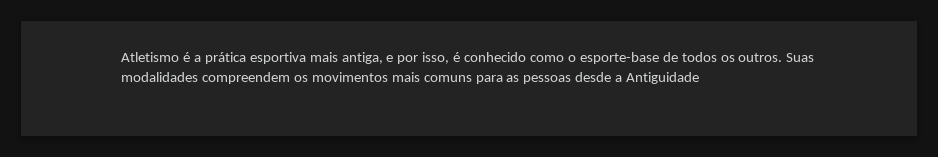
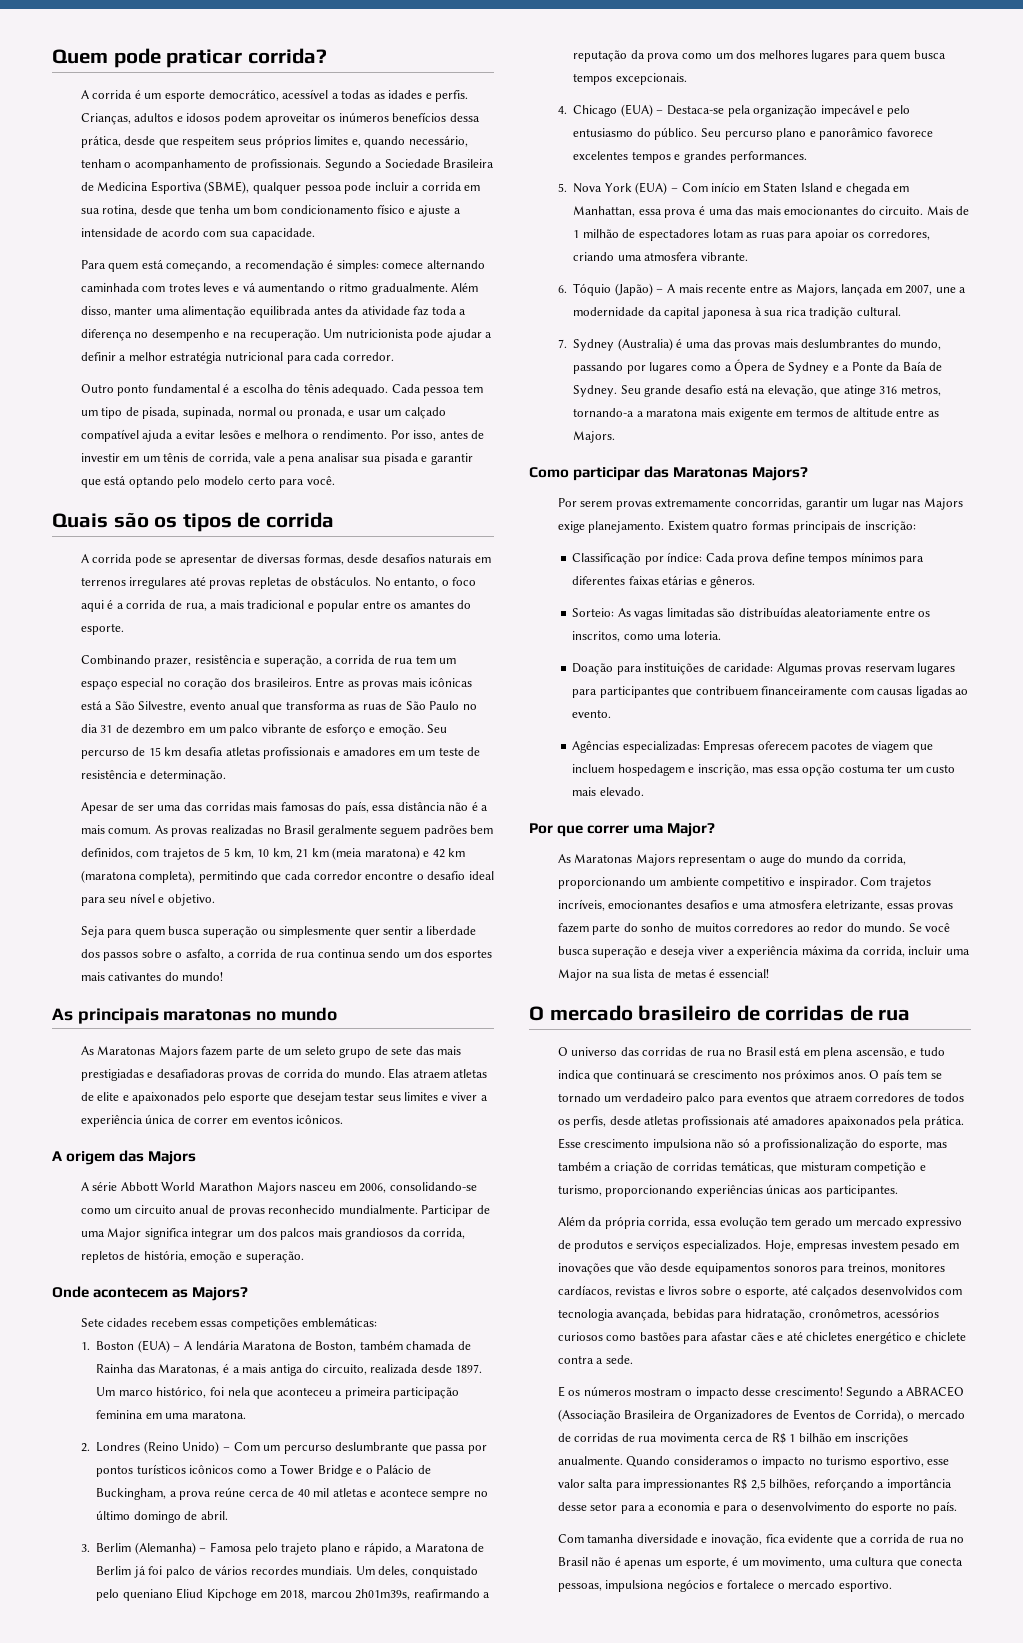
[121,52,815,64] [121,72,700,84] Atletismo é a prática esportiva mais antiga, e por isso, é conhecido como o esporte-base de todos os outros. Suas modalidades compreendem os movimentos mais comuns para as pessoas desde a Antiguidade -> [52,48,327,68] [80,89,469,102] [80,112,480,125] [80,135,468,148] [80,159,495,171] [80,181,481,194] [80,204,461,217] [80,228,315,240] [80,259,485,272] [80,282,479,295] [80,306,467,318] [80,329,493,341] [80,351,394,364] [80,383,483,396] [80,407,446,419] [80,429,485,442] [80,453,473,465] [80,475,335,488] [52,512,334,532] [80,554,491,566] [80,576,477,589] [80,599,472,612] [80,623,124,635] [80,655,457,667] [80,677,473,690] [80,700,477,713] [80,724,448,736] [80,747,481,759] [80,770,226,782] [80,801,489,814] [80,825,494,837] [80,847,466,860] [80,870,494,883] [80,893,216,906] [80,926,477,938] [80,949,492,961] [80,972,224,981] [52,1007,337,1024] [80,1046,462,1058] [80,1068,488,1081] [80,1092,488,1104] [80,1114,344,1127] [52,1150,197,1165] [80,1181,477,1194] [80,1205,490,1217] [80,1228,466,1240] [80,1250,304,1263] [52,1286,249,1301] [80,1317,377,1330] [80,1340,471,1353] [96,1363,483,1376] [96,1386,460,1399] [96,1410,246,1419] [80,1441,487,1454] [96,1464,431,1477] [96,1487,488,1500] [96,1510,228,1523] [80,1542,485,1555] [96,1565,478,1578] [96,1588,491,1601] [573,50,946,62] [573,73,687,85] [557,104,910,117] [573,127,933,140] [573,151,807,163] [557,182,910,195] [573,205,970,218] [573,229,930,241] [573,252,748,261] [557,283,967,296] [573,306,901,319] [557,338,942,351] [573,359,943,374] [573,384,941,397] [573,408,939,420] [573,431,616,443] [529,466,809,481] [557,498,963,510] [557,520,916,533] [572,552,925,565] [572,575,756,588] [572,607,931,620] [572,631,721,642] [572,663,956,675] [572,686,969,698] [572,709,612,718] [572,740,933,753] [572,764,956,776] [572,787,644,796] [529,823,716,837] [557,854,906,866] [557,877,931,889] [557,899,954,912] [557,923,951,935] [557,945,970,958] [557,968,769,981] [529,1005,911,1021] [557,1046,945,1059] [557,1069,942,1082] [557,1093,965,1105] [557,1115,964,1128] [557,1138,947,1151] [557,1161,926,1174] [557,1184,898,1197] [557,1216,963,1229] [557,1240,959,1252] [557,1263,946,1275] [557,1285,963,1298] [557,1308,940,1321] [557,1331,966,1344] [557,1355,633,1364] [557,1386,965,1399] [557,1409,965,1422] [557,1433,908,1445] [557,1456,950,1468] [557,1479,952,1491] [557,1501,958,1514] [557,1534,965,1546] [557,1556,964,1569] [557,1579,892,1592] Quem pode praticar corrida? // A corrida é um esporte democrático, acessível a todas as idades e perfis. Crianças, adultos e idosos podem aproveitar os inúmeros benefícios dessa prática, desde que respeitem seus próprios limites e, quando necessário, tenham o acompanhamento de profissionais. Segundo a Sociedade Brasileira de Medicina Esportiva (SBME), qualquer pessoa pode incluir a corrida em sua rotina, desde que tenha um bom condicionamento físico e ajuste a intensidade de acordo com sua capacidade. // Para quem está começando, a recomendação é simples: comece alternando caminhada com trotes leves e vá aumentando o ritmo gradualmente. Além disso, manter uma alimentação equilibrada antes da atividade faz toda a diferença no desempenho e na recuperação. Um nutricionista pode ajudar a definir a melhor estratégia nutricional para cada corredor. // Outro ponto fundamental é a escolha do tênis adequado. Cada pessoa tem um tipo de pisada, supinada, normal ou pronada, e usar um calçado compatível ajuda a evitar lesões e melhora o rendimento. Por isso, antes de investir em um tênis de corrida, vale a pena analisar sua pisada e garantir que está optando pelo modelo certo para você. // Quais são os tipos de corrida // A corrida pode se apresentar de diversas formas, desde desafios naturais em terrenos irregulares até provas repletas de obstáculos. No entanto, o foco aqui é a corrida de rua, a mais tradicional e popular entre os amantes do esporte. // Combinando prazer, resistência e superação, a corrida de rua tem um espaço especial no coração dos brasileiros. Entre as provas mais icônicas está a São Silvestre, evento anual que transforma as ruas de São Paulo no dia 31 de dezembro em um palco vibrante de esforço e emoção. Seu percurso de 15 km desafia atletas profissionais e amadores em um teste de resistência e determinação. // Apesar de ser uma das corridas mais famosas do país, essa distância não é a mais comum. As provas realizadas no Brasil geralmente seguem padrões bem definidos, com trajetos de 5 km, 10 km, 21 km (meia maratona) e 42 km (maratona completa), permitindo que cada corredor encontre o desafio ideal para seu nível e objetivo. // Seja para quem busca superação ou simplesmente quer sentir a liberdade dos passos sobre o asfalto, a corrida de rua continua sendo um dos esportes mais cativantes do mundo! // As principais maratonas no mundo // As Maratonas Majors fazem parte de um seleto grupo de sete das mais prestigiadas e desafiadoras provas de corrida do mundo. Elas atraem atletas de elite e apaixonados pelo esporte que desejam testar seus limites e viver a experiência única de correr em eventos icônicos. // A origem das Majors // A série Abbott World Marathon Majors nasceu em 2006, consolidando-se como um circuito anual de provas reconhecido mundialmente. Participar de uma Major significa integrar um dos palcos mais grandiosos da corrida, repletos de história, emoção e superação. // Onde acontecem as Majors? // Sete cidades recebem essas competições emblemáticas: // 1. Boston (EUA) – A lendária Maratona de Boston, também chamada de Rainha das Maratonas, é a mais antiga do circuito, realizada desde 1897. Um marco histórico, foi nela que aconteceu a primeira participação feminina em uma maratona. // 2. Londres (Reino Unido) – Com um percurso deslumbrante que passa por pontos turísticos icônicos como a Tower Bridge e o Palácio de Buckingham, a prova reúne cerca de 40 mil atletas e acontece sempre no último domingo de abril. // 3. Berlim (Alemanha) – Famosa pelo trajeto plano e rápido, a Maratona de Berlim já foi palco de vários recordes mundiais. Um deles, conquistado pelo queniano Eliud Kipchoge em 2018, marcou 2h01m39s, reafirmando a reputação da prova como um dos melhores lugares para quem busca tempos excepcionais. // 4. Chicago (EUA) – Destaca-se pela organização impecável e pelo entusiasmo do público. Seu percurso plano e panorâmico favorece excelentes tempos e grandes performances. // 5. Nova York (EUA) – Com início em Staten Island e chegada em Manhattan, essa prova é uma das mais emocionantes do circuito. Mais de 1 milhão de espectadores lotam as ruas para apoiar os corredores, criando uma atmosfera vibrante. // 6. Tóquio (Japão) – A mais recente entre as Majors, lançada em 2007, une a modernidade da capital japonesa à sua rica tradição cultural. // 7. Sydney (Australia) é uma das provas mais deslumbrantes do mundo, passando por lugares como a Ópera de Sydney e a Ponte da Baía de Sydney. Seu grande desafio está na elevação, que atinge 316 metros, tornando-a a maratona mais exigente em termos de altitude entre as Majors. // Como participar das Maratonas Majors? // Por serem provas extremamente concorridas, garantir um lugar nas Majors exige planejamento. Existem quatro formas principais de inscrição: // Classificação por índice: Cada prova define tempos mínimos para diferentes faixas etárias e gêneros. // Sorteio: As vagas limitadas são distribuídas aleatoriamente entre os inscritos, como uma loteria. // Doação para instituições de caridade: Algumas provas reservam lugares para participantes que contribuem financeiramente com causas ligadas ao evento. // Agências especializadas: Empresas oferecem pacotes de viagem que incluem hospedagem e inscrição, mas essa opção costuma ter um custo mais elevado. // Por que correr uma Major? // As Maratonas Majors representam o auge do mundo da corrida, proporcionando um ambiente competitivo e inspirador. Com trajetos incríveis, emocionantes desafios e uma atmosfera eletrizante, essas provas fazem parte do sonho de muitos corredores ao redor do mundo. Se você busca superação e deseja viver a experiência máxima da corrida, incluir uma Major na sua lista de metas é essencial! // O mercado brasileiro de corridas de rua // O universo das corridas de rua no Brasil está em plena ascensão, e tudo indica que continuará se crescimento nos próximos anos. O país tem se tornado um verdadeiro palco para eventos que atraem corredores de todos os perfis, desde atletas profissionais até amadores apaixonados pela prática. Esse crescimento impulsiona não só a profissionalização do esporte, mas também a criação de corridas temáticas, que misturam competição e turismo, proporcionando experiências únicas aos participantes. // Além da própria corrida, essa evolução tem gerado um mercado expressivo de produtos e serviços especializados. Hoje, empresas investem pesado em inovações que vão desde equipamentos sonoros para treinos, monitores cardíacos, revistas e livros sobre o esporte, até calçados desenvolvidos com tecnologia avançada, bebidas para hidratação, cronômetros, acessórios curiosos como bastões para afastar cães e até chicletes energético e chiclete contra a sede. // E os números mostram o impacto desse crescimento! Segundo a ABRACEO (Associação Brasileira de Organizadores de Eventos de Corrida), o mercado de corridas de rua movimenta cerca de R$ 1 bilhão em inscrições anualmente. Quando consideramos o impacto no turismo esportivo, esse valor salta para impressionantes R$ 2,5 bilhões, reforçando a importância desse setor para a economia e para o desenvolvimento do esporte no país. // Com tamanha diversidade e inovação, fica evidente que a corrida de rua no Brasil não é apenas um esporte, é um movimento, uma cultura que conecta pessoas, impulsiona negócios e fortalece o mercado esportivo.

